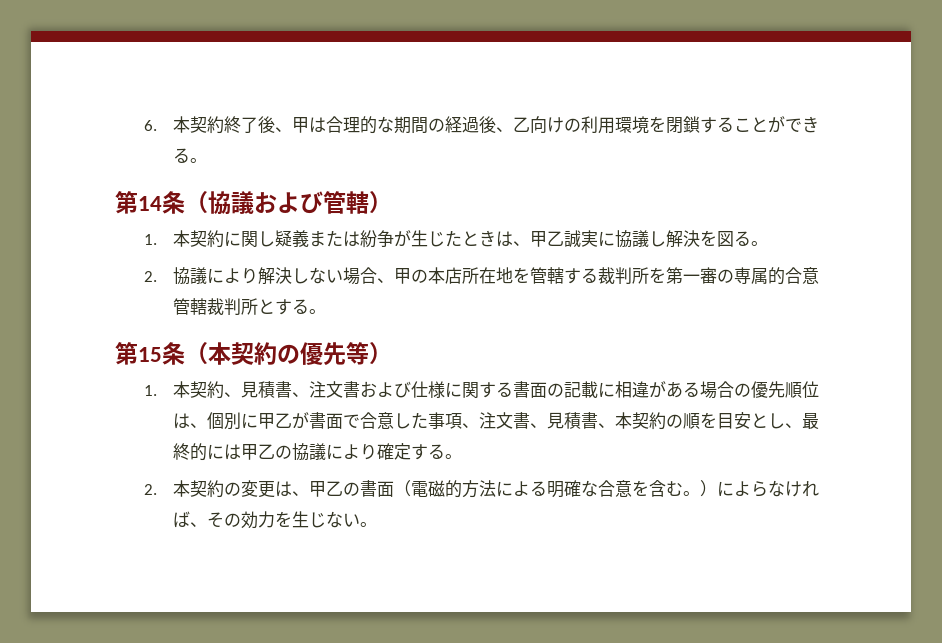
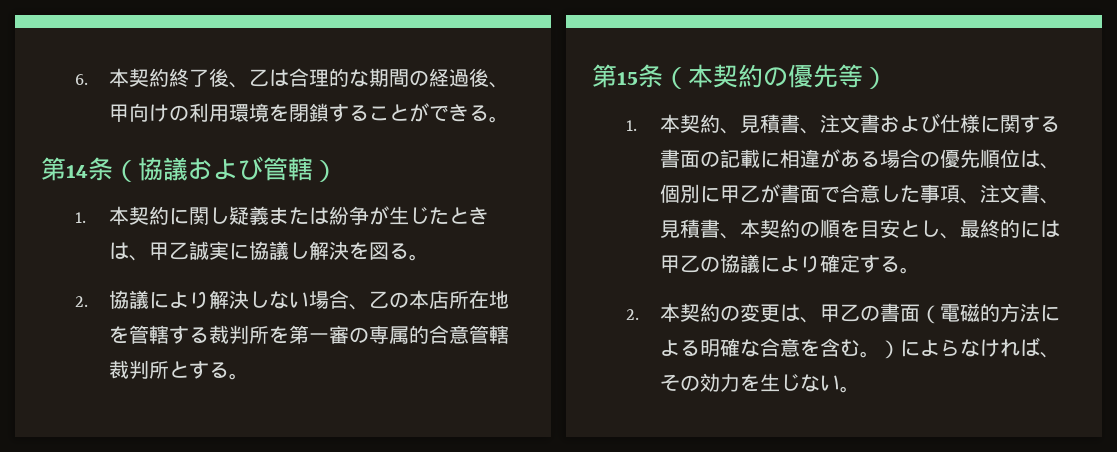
[292,117,310,133] 甲 -> [248,69,269,87] 乙
[513,117,531,132] 乙 -> [108,104,129,122] 甲
[394,268,412,284] 甲 -> [368,291,389,309] 乙

